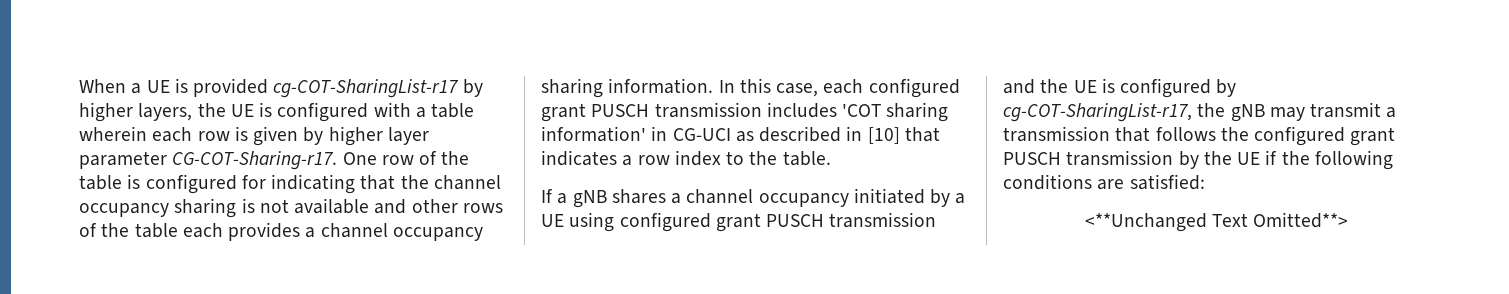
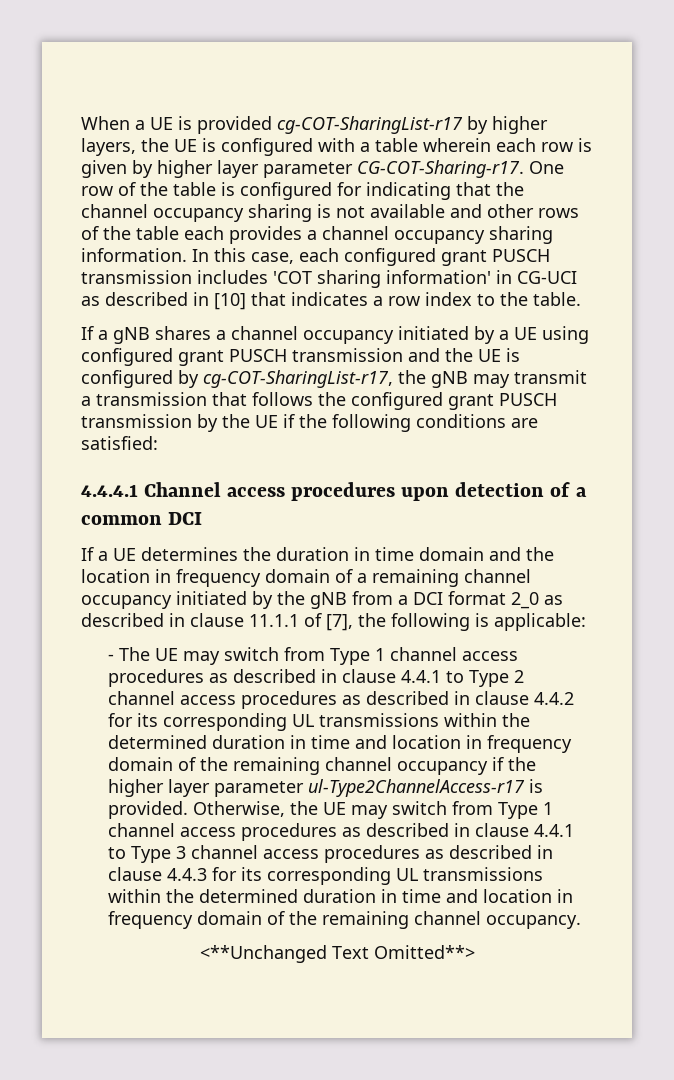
(1205, 182) none -> [81,482,587,501] [81,512,203,525] [81,547,554,561] [81,569,531,587] [81,591,563,609] [81,613,586,631] [107,647,518,665] [107,669,524,687] [107,691,574,709] [107,713,530,731] [107,735,572,753] [107,757,536,775] [107,779,543,797] [107,801,553,819] [107,823,574,841] [107,845,553,863] [107,867,543,885] [107,889,573,903] [107,911,581,929] // 4.4.4.1 Channel access procedures upon detection of a common DCI // If a UE determines the duration in time domain and the location in frequency domain of a remaining channel occupancy initiated by the gNB from a DCI format 2_0 as described in clause 11.1.1 of [7], the following is applicable: // - The UE may switch from Type 1 channel access procedures as described in clause 4.4.1 to Type 2 channel access procedures as described in clause 4.4.2 for its corresponding UL transmissions within the determined duration in time and location in frequency domain of the remaining channel occupancy if the higher layer parameter ul-Type2ChannelAccess-r17 is provided. Otherwise, the UE may switch from Type 1 channel access procedures as described in clause 4.4.1 to Type 3 channel access procedures as described in clause 4.4.3 for its corresponding UL transmissions within the determined duration in time and location in frequency domain of the remaining channel occupancy.

